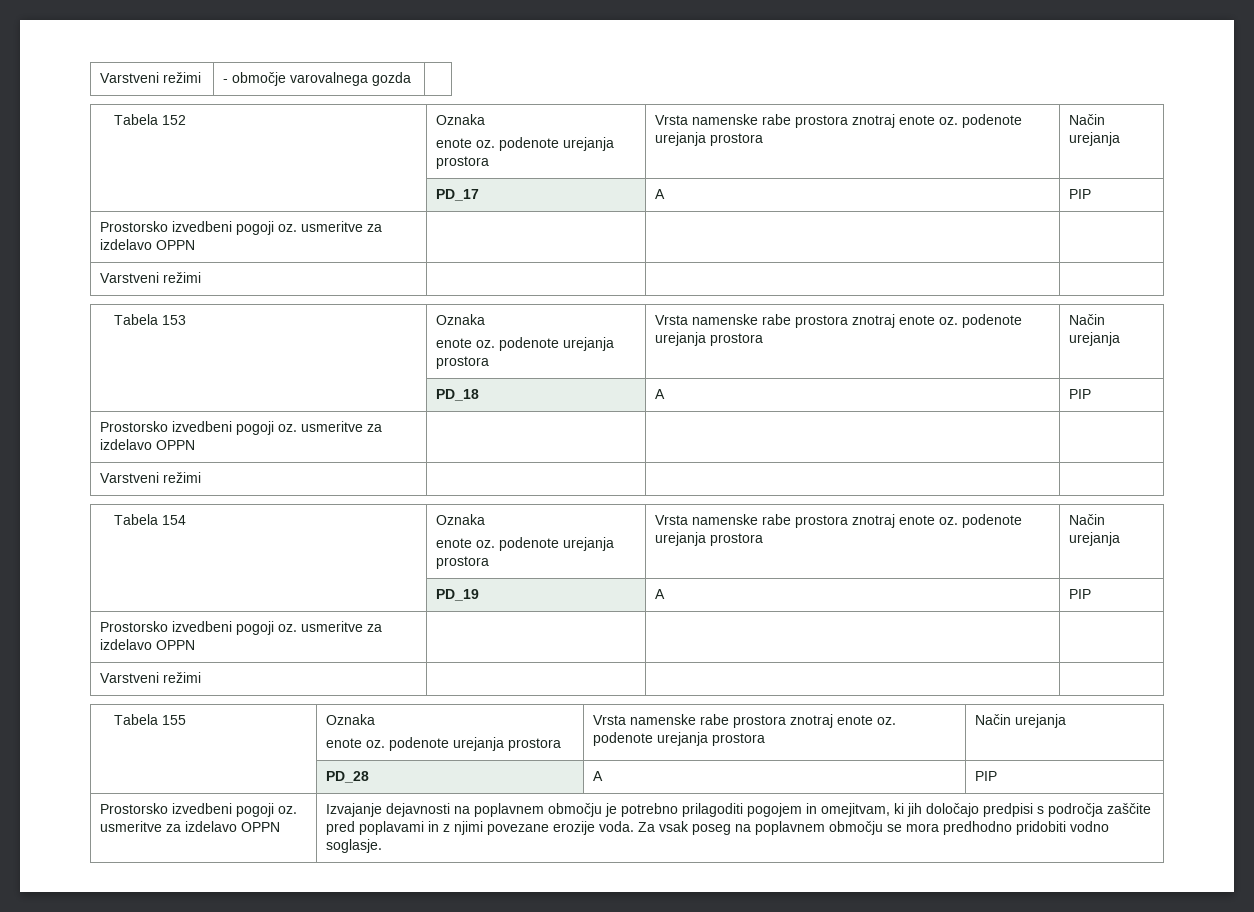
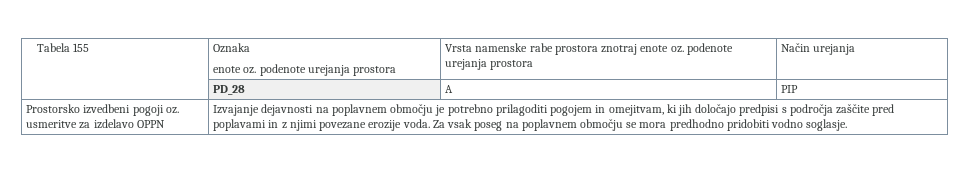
[100,72,202,83] [223,72,412,86] [113,114,186,125] [436,114,486,125] [436,137,615,151] [436,156,490,169] [655,114,1023,128] [655,132,764,146] [1069,114,1106,125] [1069,132,1121,146] [436,189,480,201] [655,189,666,199] [1069,189,1092,199] [100,221,383,235] [100,239,196,250] [100,272,202,283] [113,314,186,325] [436,314,486,325] [436,337,615,351] [436,356,490,369] [655,314,1023,328] [655,332,764,346] [1069,314,1106,325] [1069,332,1121,346] [436,389,480,401] [655,389,666,399] [1069,389,1092,399] [100,421,383,435] [100,439,196,450] [100,472,202,483] [113,514,186,525] [436,514,486,525] [436,537,615,551] [436,556,490,569] [655,514,1023,528] [655,532,764,546] [1069,514,1106,525] [1069,532,1121,546] [436,589,480,601] [655,589,666,599] [1069,589,1092,599] [100,621,383,635] [100,639,196,650] [100,672,202,683] Varstveni režimi | - območje varovalnega gozda | // Tabela 152 | Oznaka // enote oz. podenote urejanja prostora | Vrsta namenske rabe prostora znotraj enote oz. podenote urejanja prostora | Način urejanja // | PD_17 | A | PIP // Prostorsko izvedbeni pogoji oz. usmeritve za izdelavo OPPN | | | // Varstveni režimi | | | // Tabela 153 | Oznaka // enote oz. podenote urejanja prostora | Vrsta namenske rabe prostora znotraj enote oz. podenote urejanja prostora | Način urejanja // | PD_18 | A | PIP // Prostorsko izvedbeni pogoji oz. usmeritve za izdelavo OPPN | | | // Varstveni režimi | | | // Tabela 154 | Oznaka // enote oz. podenote urejanja prostora | Vrsta namenske rabe prostora znotraj enote oz. podenote urejanja prostora | Način urejanja // | PD_19 | A | PIP // Prostorsko izvedbeni pogoji oz. usmeritve za izdelavo OPPN | | | // Varstveni režimi | | | // -> (37, 47) none

